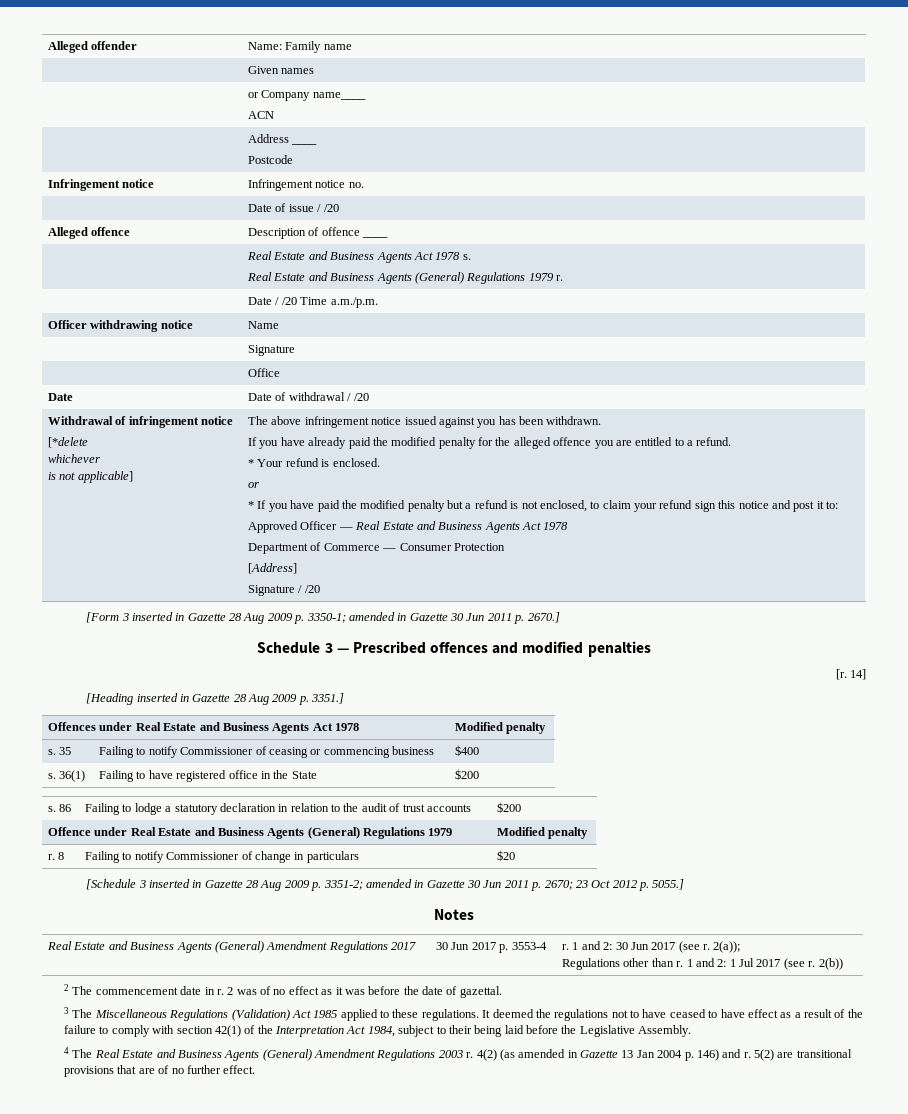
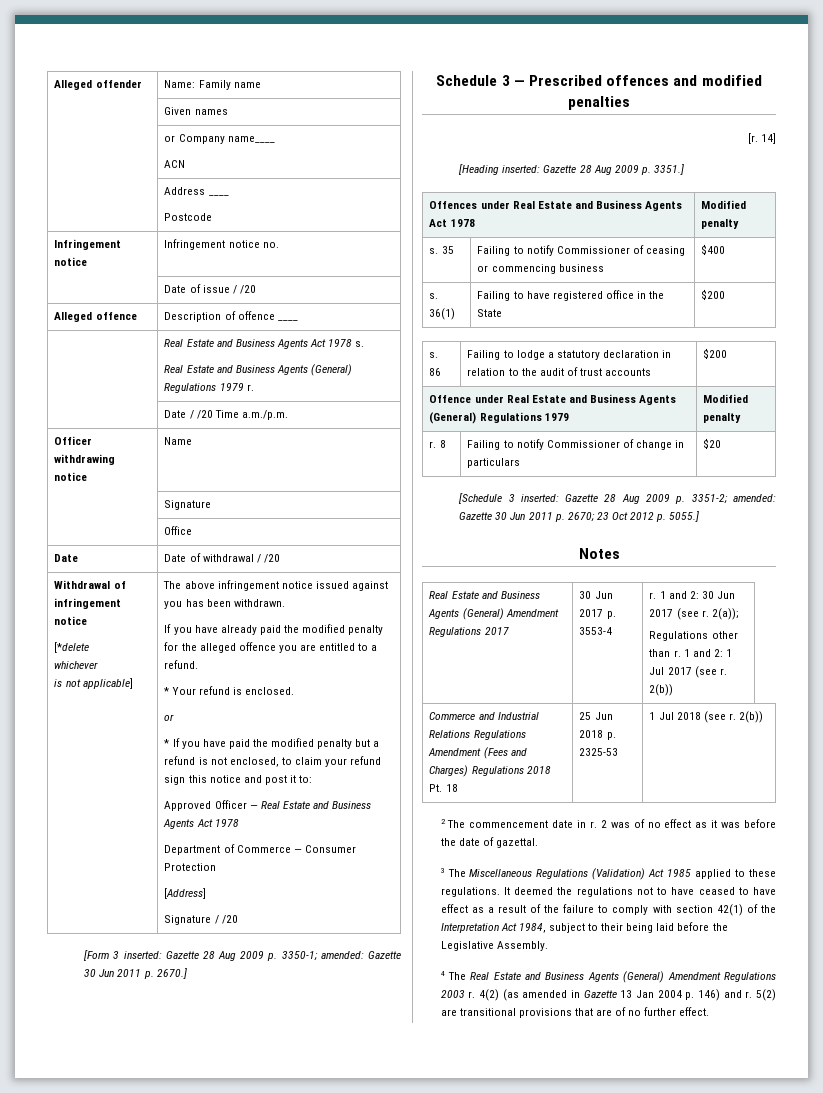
[131,612,185,621] inserted in -> [123,951,162,959] inserted:
[348,612,407,621] amended in -> [320,951,364,959] amended:
[136,693,189,702] inserted in -> [502,165,541,173] inserted:
[148,879,202,888] inserted in -> [520,494,559,502] inserted:
[365,879,424,888] amended in -> [733,494,776,502] amended:
(843, 964) none -> [429,712,539,720] [429,730,526,740] [428,747,527,759] [429,765,551,777] [429,784,458,792] [579,712,613,720] [579,730,616,740] [579,748,619,756] [649,711,763,723] // Commerce and Industrial Relations Regulations Amendment (Fees and Charges) Regulations 2018 Pt. 18 | 25 Jun 2018 p. 2325-53 | 1 Jul 2018 (see r. 2(b))

